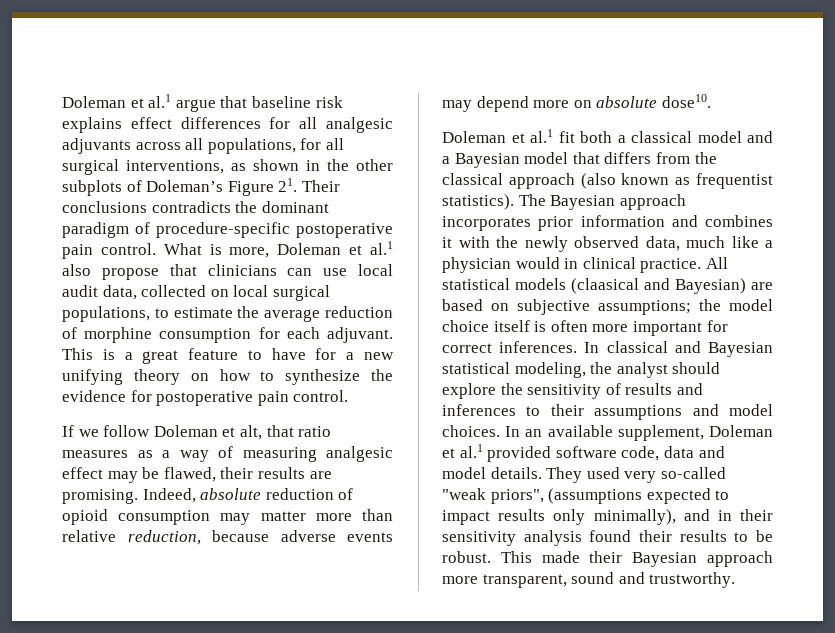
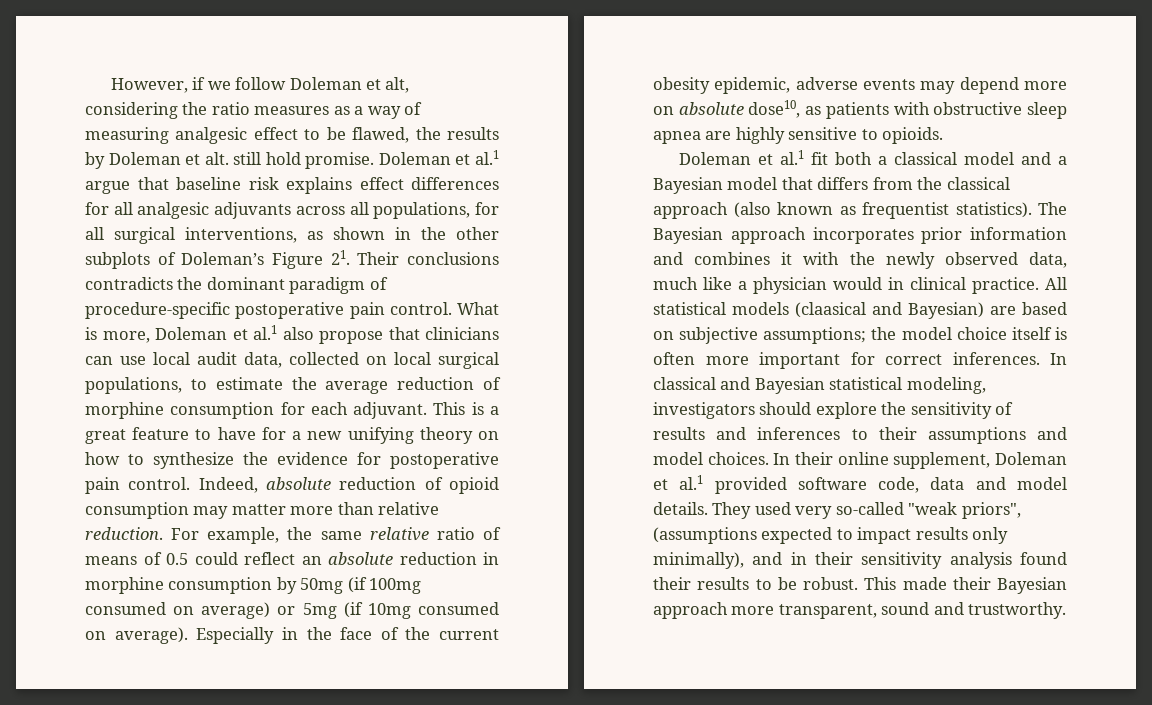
(62, 102) none -> [110,77,410,93] [85,102,423,119] [85,127,499,144] [85,152,375,169] However, if we follow Doleman et alt, considering the ratio measures as a way of measuring analgesic effect to be flawed, the results by Doleman et alt. still hold promise.
[62,425,332,440] [62,446,393,462] [62,467,332,483] [62,489,138,504] // If we follow Doleman et alt, that ratio measures as a way of measuring analgesic effect may be flawed, their results are promising. -> (191, 483) none
[127,530,269,545] reduction, because -> [85,527,502,544] [85,552,499,565] [85,577,422,594] [85,602,500,619] [85,627,499,644] [653,77,791,94] reduction. For example, the same relative ratio of means of 0.5 could reflect an absolute reduction in morphine consumption by 50mg (if 100mg consumed on average) or 5mg (if 10mg consumed on average). Especially in the face of the current obesity epidemic,
[661,94,711,108] dose10. -> [748,100,1067,119] [653,127,944,144] dose10, as patients with obstructive sleep apnea are highly sensitive to opioids.
[590,362,668,378] the analyst -> [653,402,755,419] investigators
[525,425,613,437] an available -> [795,452,889,465] their online

